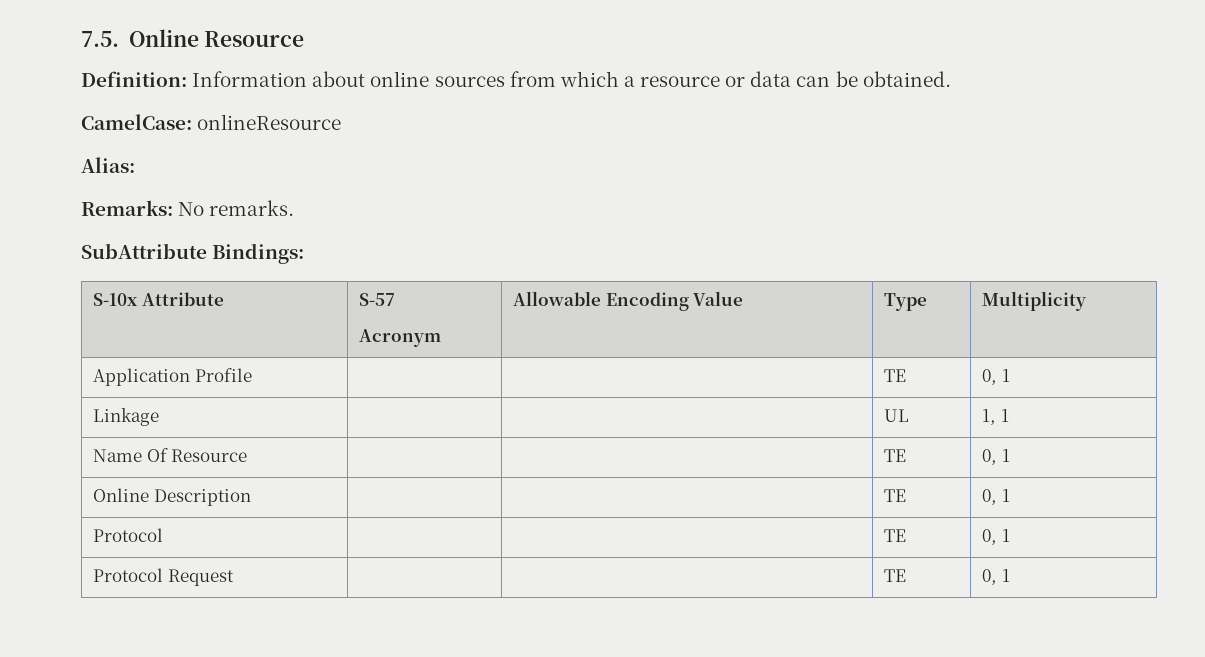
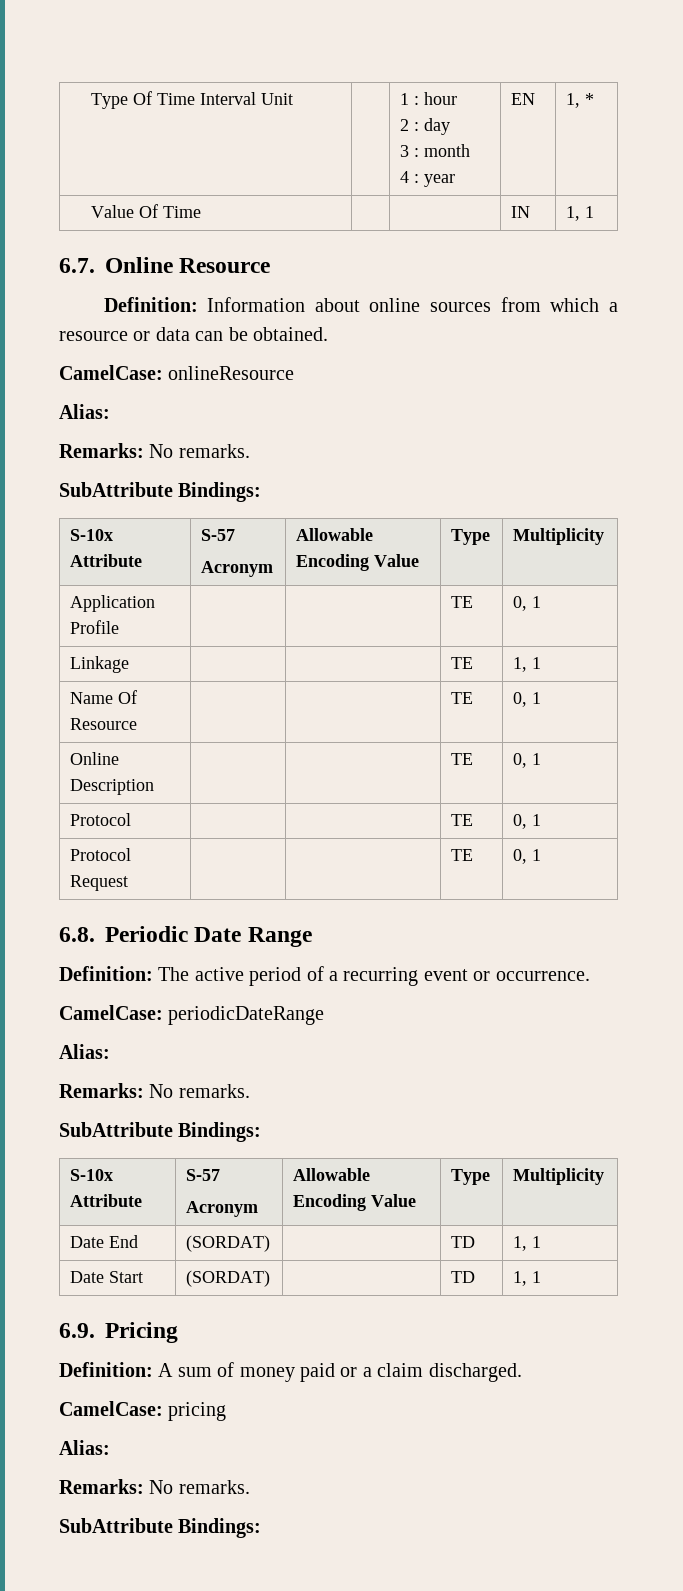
[81,31,119,47] 7.5. -> [90,91,293,109] [400,92,458,105] [400,118,451,135] [400,144,471,157] [400,171,456,187] [511,93,536,105] [566,93,595,108] [90,204,201,218] [511,206,531,218] [566,206,595,221] [59,258,95,273] Type Of Time Interval Unit | | 1 : hour // 2 : day // 3 : month // 4 : year | EN | 1, * // Value Of Time | | | IN | 1, 1 // 6.7.
[884,409,910,422] UL -> [451,657,474,669] TE
(1010, 575) none -> [59,926,312,947] [59,966,590,986] [59,1005,325,1025] [59,1044,110,1059] [59,1083,250,1098] [59,1122,262,1142] [70,1169,114,1181] [70,1194,143,1207] [186,1169,221,1181] [186,1201,259,1217] [293,1168,371,1181] [293,1194,417,1211] [451,1169,491,1185] [513,1168,605,1185] [70,1235,139,1248] [186,1235,271,1252] [451,1236,476,1248] [513,1236,542,1251] [70,1271,144,1283] [186,1270,271,1287] [451,1271,476,1283] [513,1271,542,1286] [59,1322,178,1343] [59,1362,522,1382] [59,1401,227,1421] [59,1440,110,1455] [59,1479,250,1494] [59,1518,262,1538] // 6.8. Periodic Date Range // Definition: The active period of a recurring event or occurrence. // CamelCase: periodicDateRange // Alias: // Remarks: No remarks. // SubAttribute Bindings: // S-10x Attribute | S-57 // Acronym | Allowable Encoding Value | Type | Multiplicity // Date End | (SORDAT) | | TD | 1, 1 // Date Start | (SORDAT) | | TD | 1, 1 // 6.9. Pricing // Definition: A sum of money paid or a claim discharged. // CamelCase: pricing // Alias: // Remarks: No remarks. // SubAttribute Bindings:

